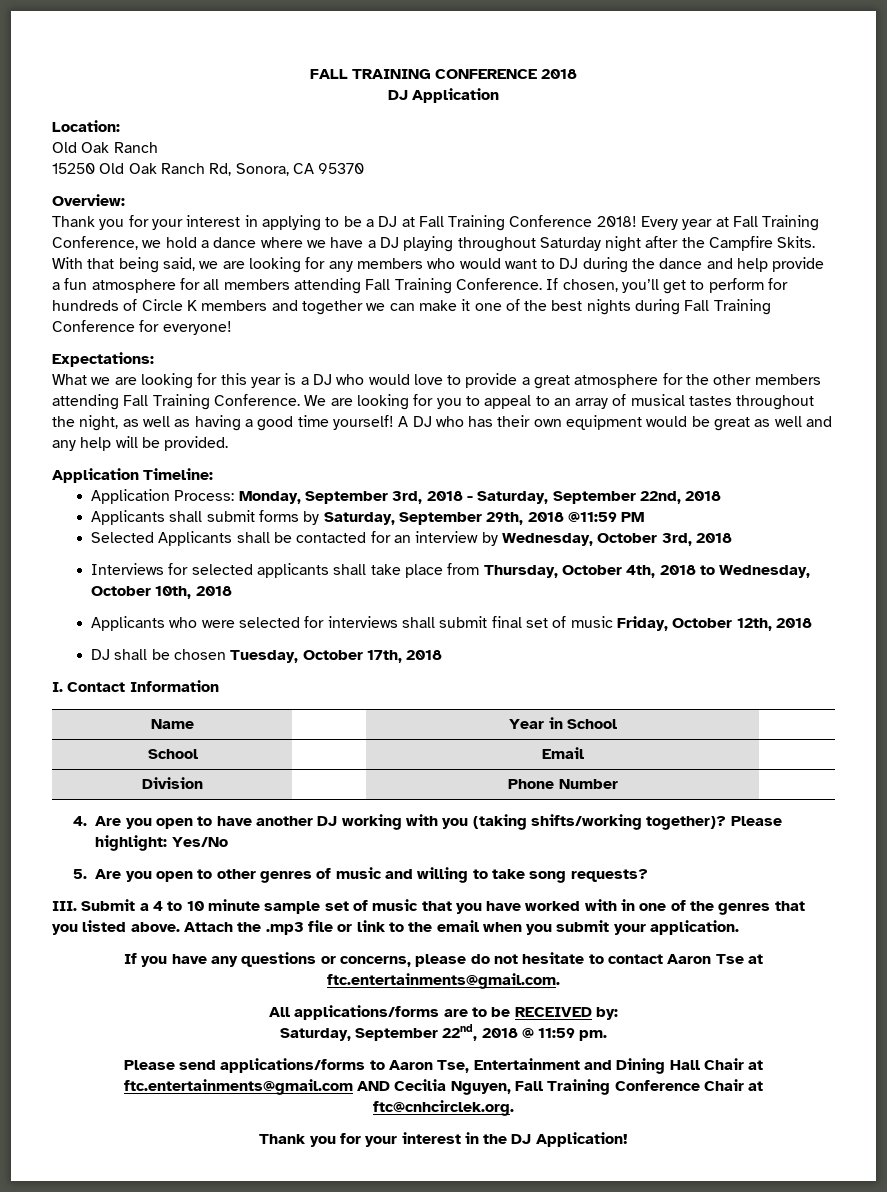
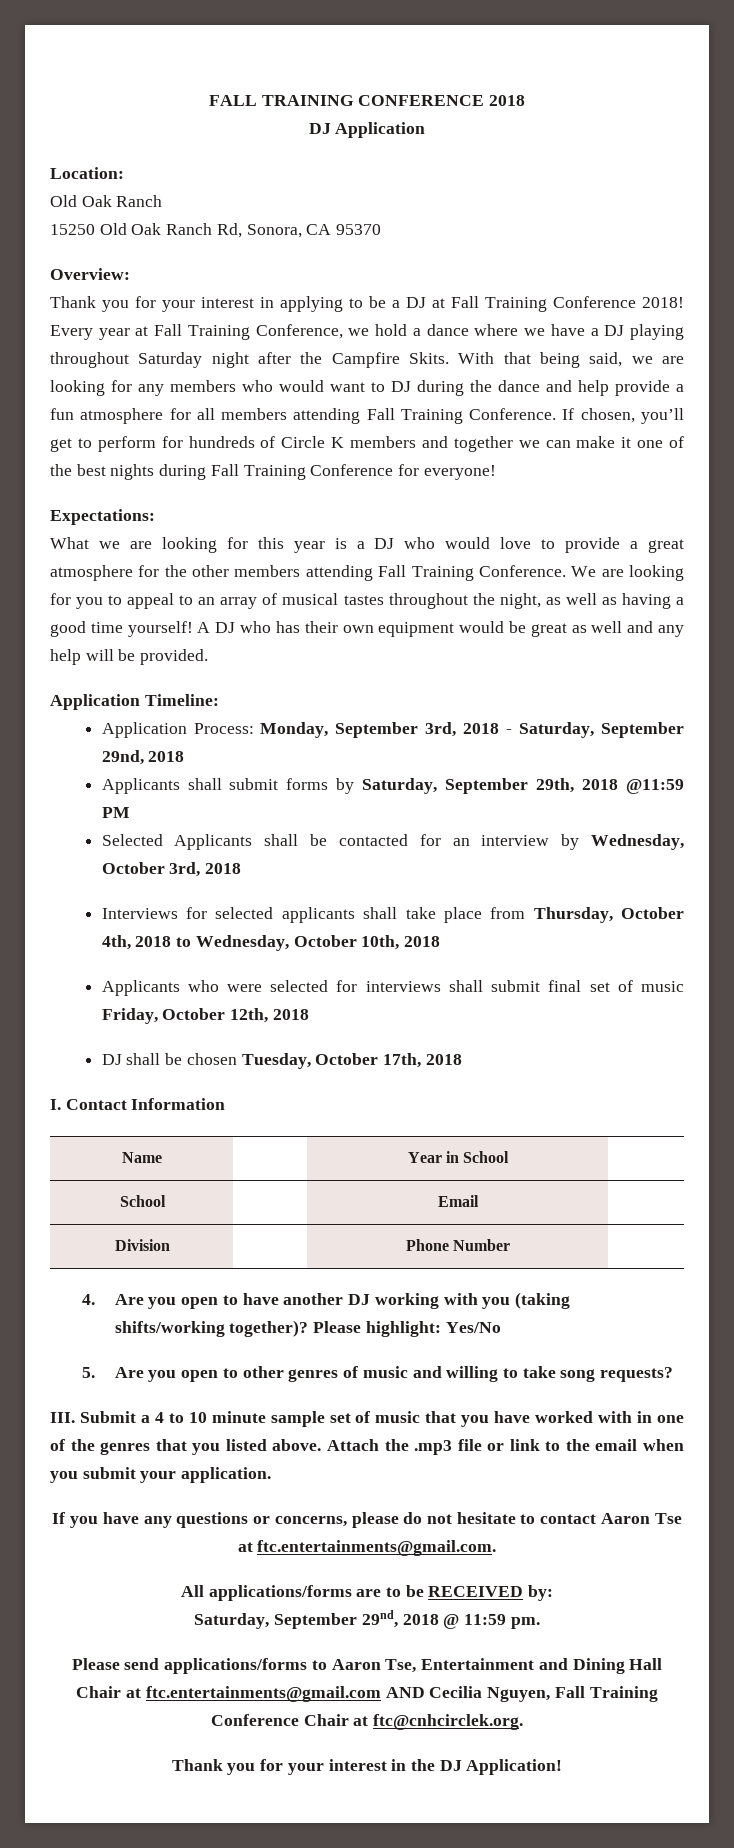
[639,491,681,504] 22nd, -> [101,750,144,765] 29nd,
[442,1024,478,1041] 22nd, -> [361,1610,398,1628] 29nd,

